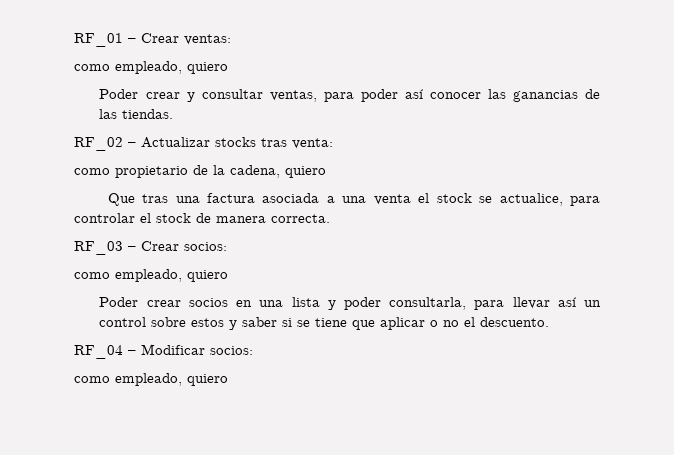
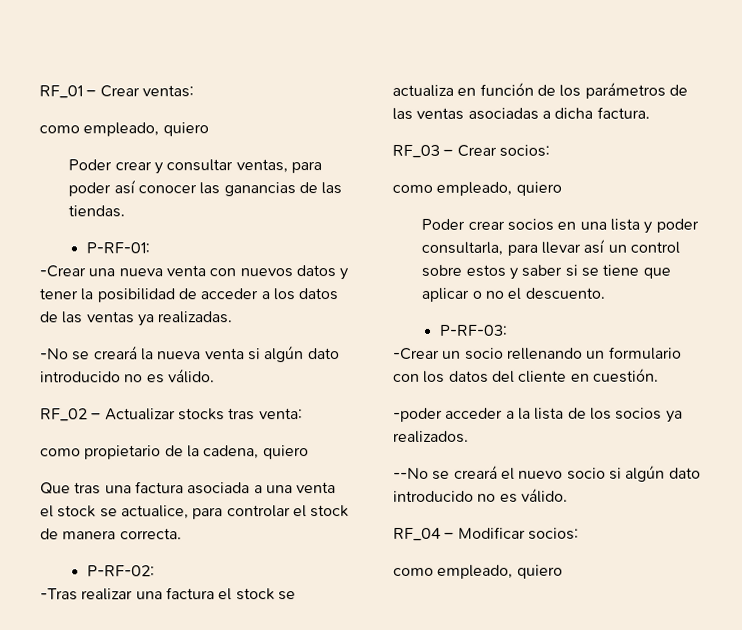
(174, 114) none -> [85,242,150,254] [39,265,349,281] [39,288,339,303] [39,311,234,327] [40,346,340,363] [40,369,215,384] // P-RF-01: // -Crear una nueva venta con nuevos datos y tener la posibilidad de acceder a los datos de las ventas ya realizadas. // -No se creará la nueva venta si algún dato introducido no es válido.
(330, 218) none -> [86,565,155,577] [40,587,296,601] [392,82,688,99] [392,106,650,120] // P-RF-02: // -Tras realizar una factura el stock se actualiza en función de los parámetros de las ventas asociadas a dicha factura.
(550, 322) none -> [439,324,508,336] [393,346,682,360] [393,368,659,383] [393,407,683,423] [393,430,469,443] [393,465,701,482] [393,488,568,503] // P-RF-03: // -Crear un socio rellenando un formulario con los datos del cliente en cuestión. // -poder acceder a la lista de los socios ya realizados. // --No se creará el nuevo socio si algún dato introducido no es válido.

